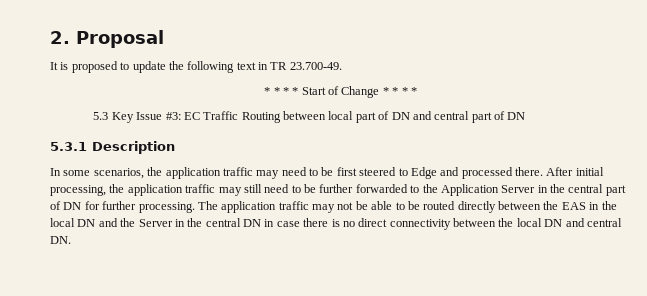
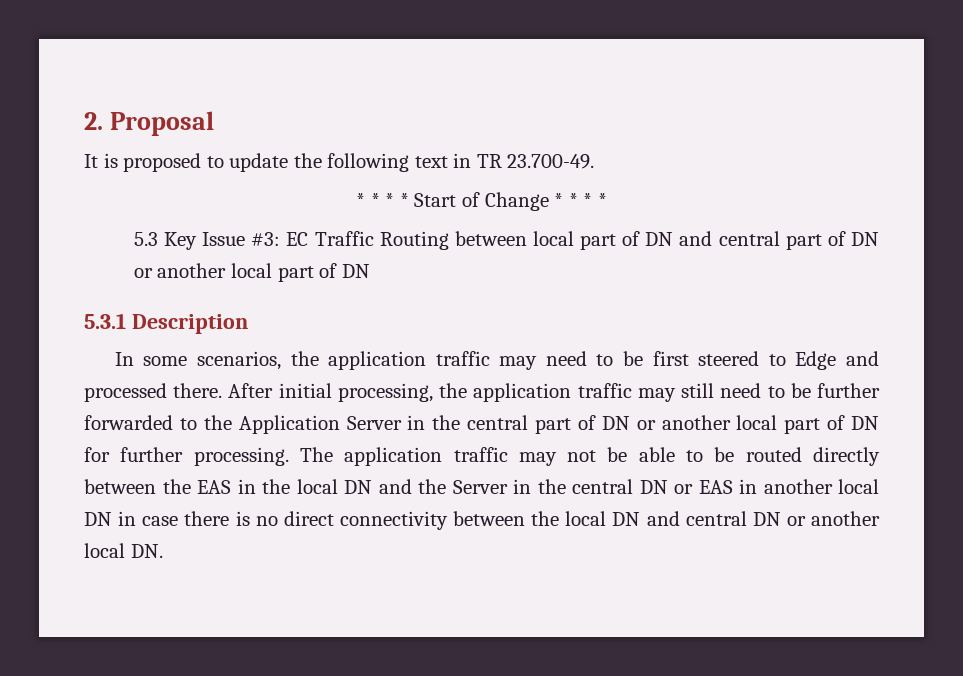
(526, 116) none -> [133,263,370,282] or another local part of DN
(82, 206) none -> [636,415,879,434] or another local part of DN
(261, 223) none -> [674,479,879,494] [84,512,112,526] or EAS in another local DN
(622, 222) none -> [752,511,880,526] [84,543,125,558] DN or another local

